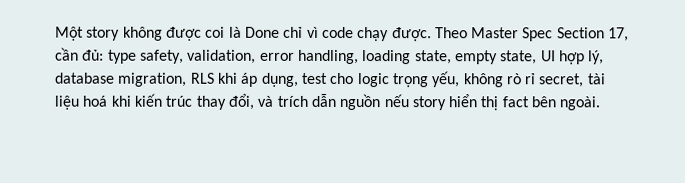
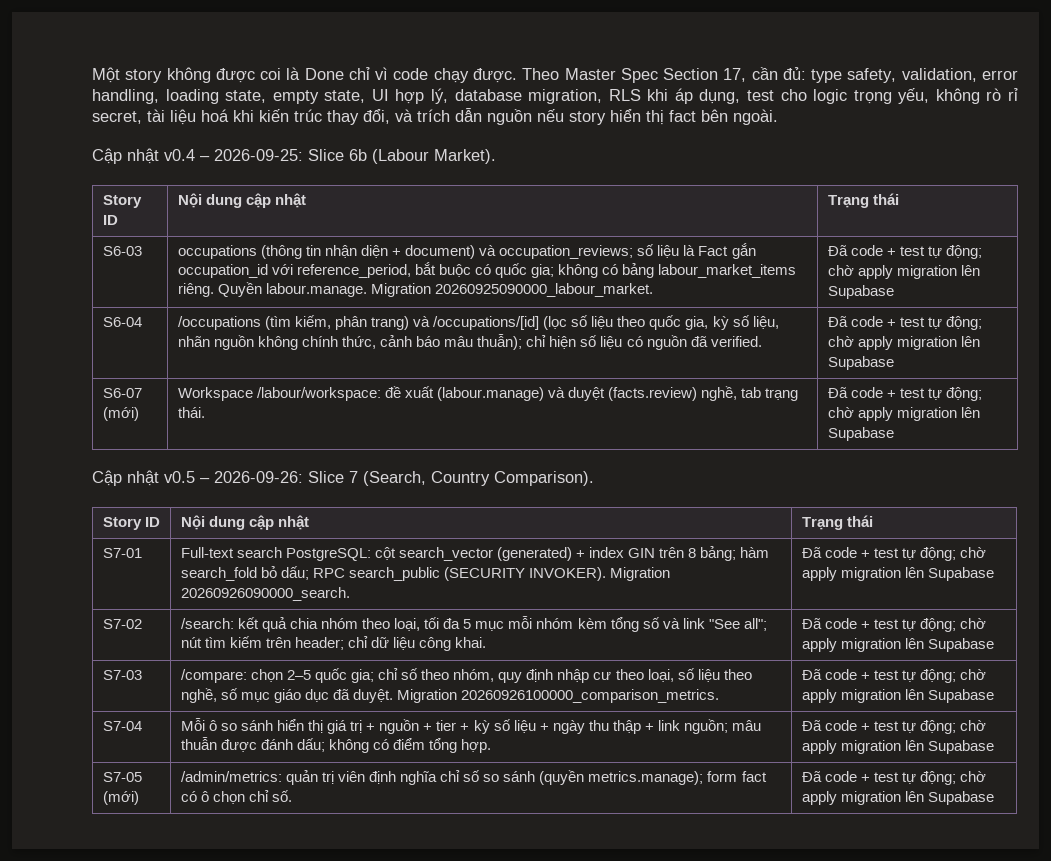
(601, 103) none -> [92,148,496,164] [102,195,142,208] [102,215,118,225] [177,193,307,208] [827,193,899,208] [102,246,142,256] [177,243,756,259] [177,262,797,278] [177,282,654,297] [827,245,983,259] [827,265,981,279] [827,285,894,299] [102,317,142,327] [177,315,779,330] [177,334,762,350] [827,316,983,330] [827,336,981,350] [827,356,894,370] [102,388,142,398] [102,407,139,421] [177,386,799,401] [177,407,205,418] [827,387,983,401] [827,407,981,421] [827,427,894,441] [92,470,594,486] [102,517,160,530] [180,515,310,530] [801,515,873,530] [102,548,142,558] [180,546,770,561] [180,566,671,581] [180,587,350,601] [801,547,987,561] [801,567,995,581] [102,619,142,629] [180,616,767,632] [180,636,487,651] [801,618,987,632] [801,638,995,652] [102,670,142,680] [180,668,752,683] [180,688,720,703] [801,669,987,683] [801,689,995,703] [102,721,142,731] [180,718,762,734] [180,737,492,753] [801,720,987,734] [801,740,995,754] [102,772,142,782] [102,791,139,805] [180,770,767,785] [180,790,293,804] [801,771,987,785] [801,791,995,805] // Cập nhật v0.4 – 2026-09-25: Slice 6b (Labour Market). // Story ID | Nội dung cập nhật | Trạng thái // S6-03 | occupations (thông tin nhận diện + document) và occupation_reviews; số liệu là Fact gắn occupation_id với reference_period, bắt buộc có quốc gia; không có bảng labour_market_items riêng. Quyền labour.manage. Migration 20260925090000_labour_market. | Đã code + test tự động; chờ apply migration lên Supabase // S6-04 | /occupations (tìm kiếm, phân trang) và /occupations/[id] (lọc số liệu theo quốc gia, kỳ số liệu, nhãn nguồn không chính thức, cảnh báo mâu thuẫn); chỉ hiện số liệu có nguồn đã verified. | Đã code + test tự động; chờ apply migration lên Supabase // S6-07 (mới) | Workspace /labour/workspace: đề xuất (labour.manage) và duyệt (facts.review) nghề, tab trạng thái. | Đã code + test tự động; chờ apply migration lên Supabase // Cập nhật v0.5 – 2026-09-26: Slice 7 (Search, Country Comparison). // Story ID | Nội dung cập nhật | Trạng thái // S7-01 | Full-text search PostgreSQL: cột search_vector (generated) + index GIN trên 8 bảng; hàm search_fold bỏ dấu; RPC search_public (SECURITY INVOKER). Migration 20260926090000_search. | Đã code + test tự động; chờ apply migration lên Supabase // S7-02 | /search: kết quả chia nhóm theo loại, tối đa 5 mục mỗi nhóm kèm tổng số và link "See all"; nút tìm kiếm trên header; chỉ dữ liệu công khai. | Đã code + test tự động; chờ apply migration lên Supabase // S7-03 | /compare: chọn 2–5 quốc gia; chỉ số theo nhóm, quy định nhập cư theo loại, số liệu theo nghề, số mục giáo dục đã duyệt. Migration 20260926100000_comparison_metrics. | Đã code + test tự động; chờ apply migration lên Supabase // S7-04 | Mỗi ô so sánh hiển thị giá trị + nguồn + tier + kỳ số liệu + ngày thu thập + link nguồn; mâu thuẫn được đánh dấu; không có điểm tổng hợp. | Đã code + test tự động; chờ apply migration lên Supabase // S7-05 (mới) | /admin/metrics: quản trị viên định nghĩa chỉ số so sánh (quyền metrics.manage); form fact có ô chọn chỉ số. | Đã code + test tự động; chờ apply migration lên Supabase

